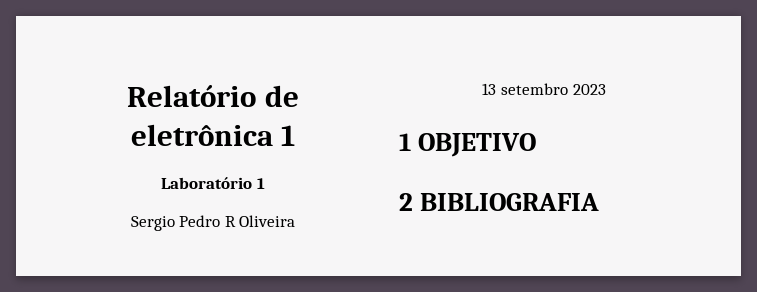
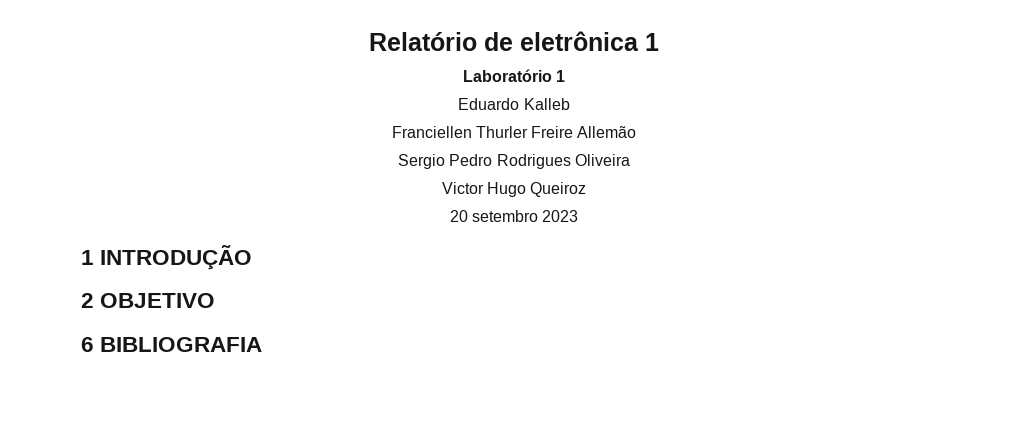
(265, 183) none -> [458,98,570,110] [391,126,637,138] // Eduardo Kalleb // Franciellen Thurler Freire Allemão
[224,216,236,227] R -> [496,154,571,169] Rodrigues
[482,83,497,95] 13 -> [441,182,587,197] [449,210,468,222] Victor Hugo Queiroz // 20
(411, 142) none -> [100,245,253,270] [81,293,94,308] INTRODUÇÃO // 2
[399,193,413,211] 2 -> [81,337,94,352] 6

